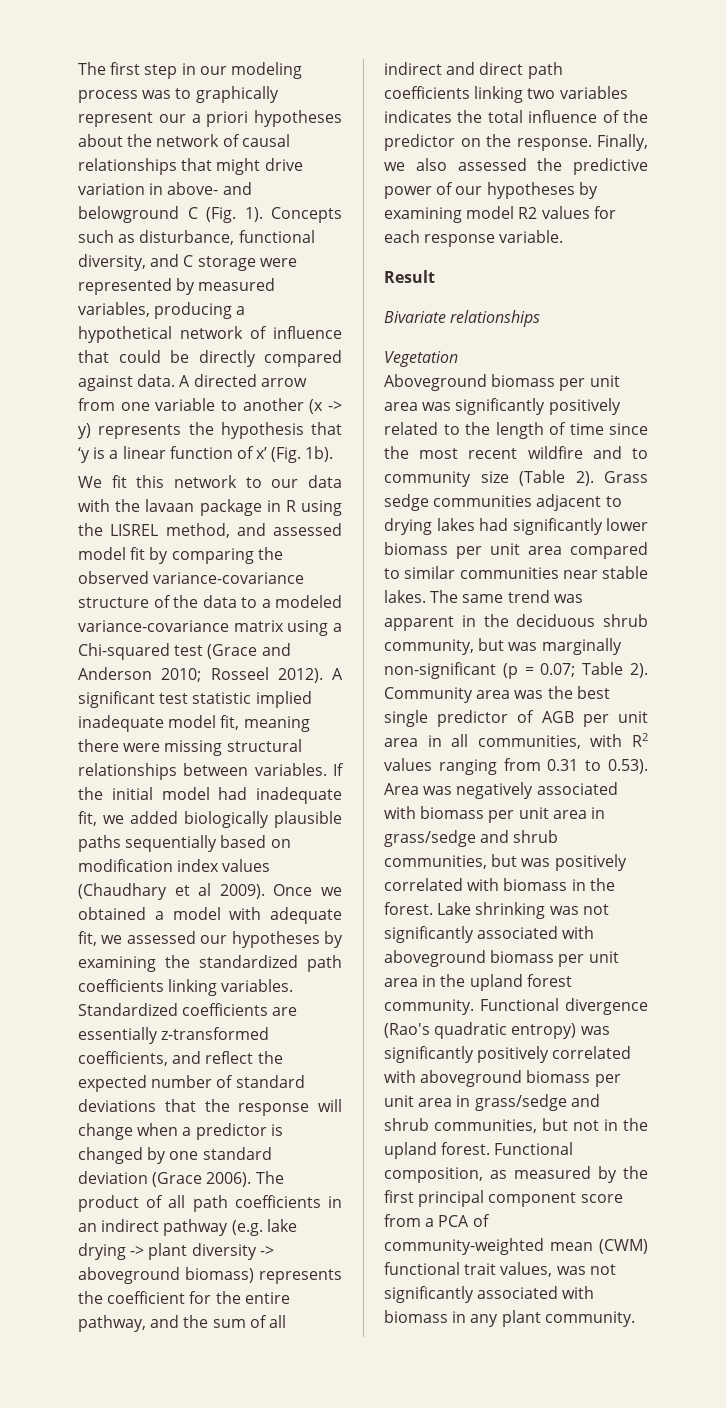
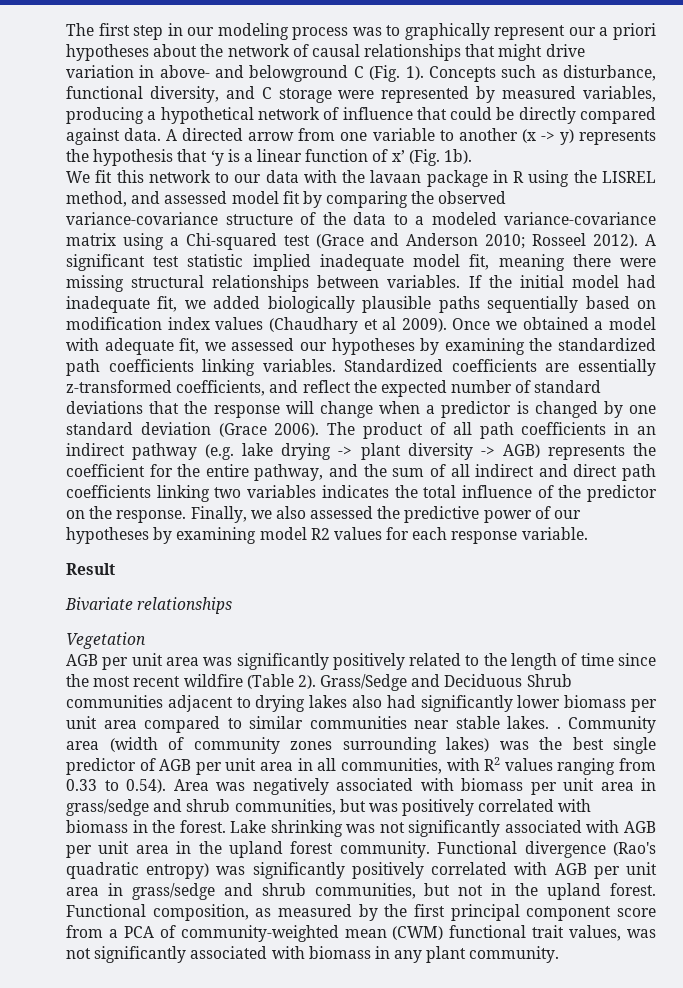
[78,1267,254,1284] aboveground biomass) -> [502,444,540,458] AGB)
[384,374,556,391] Aboveground biomass -> [66,654,98,666] AGB
[592,446,648,459] [384,470,648,487] [384,494,429,511] and to community size (Table 2). Grass sedge -> [246,674,572,691] (Table 2). Grass/Sedge and Deciduous Shrub
(475, 524) none -> [352,695,383,708] also
[430,590,583,603] [384,614,648,631] [384,638,622,655] [384,662,648,679] [384,687,511,703] The same trend was apparent in the deciduous shrub community, but was marginally non-significant (p = 0.07; Table 2). Community area -> [556,716,656,733] [66,737,489,754] . Community area (width of community zones surrounding lakes)
[547,759,648,774] 0.31 to 0.53). -> [66,779,166,793] 0.33 to 0.54).
[384,950,555,967] aboveground biomass -> [623,821,656,833] AGB
[420,1070,591,1087] aboveground biomass -> [554,863,587,875] AGB

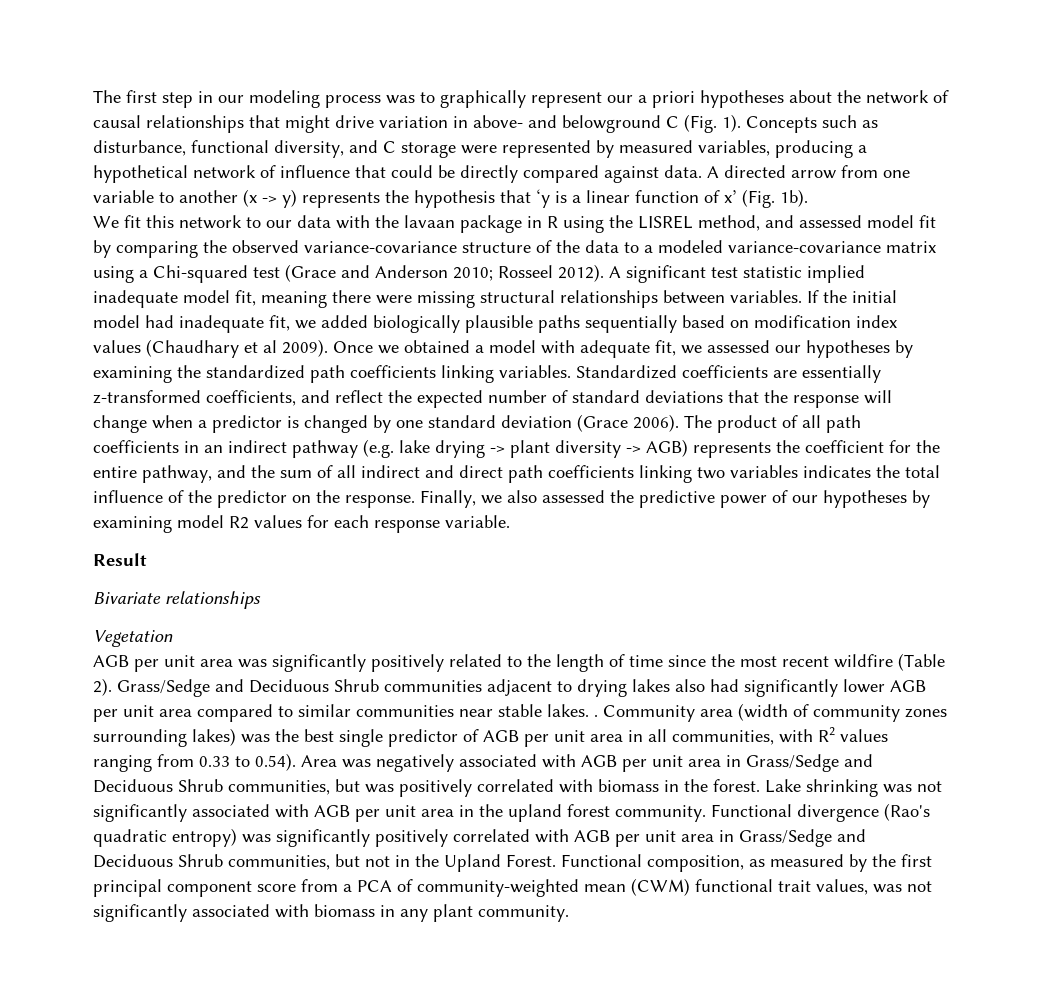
[564,695,627,708] biomass -> [890,680,926,692] AGB
[461,778,656,795] [66,799,231,816] biomass per unit area in grass/sedge and shrub -> [581,754,873,772] [93,779,223,793] AGB per unit area in Grass/Sedge and Deciduous Shrub
[131,883,306,900] grass/sedge and shrub -> [739,829,866,847] [93,854,223,868] Grass/Sedge and Deciduous Shrub
[547,883,656,900] upland forest. -> [444,854,556,872] Upland Forest.

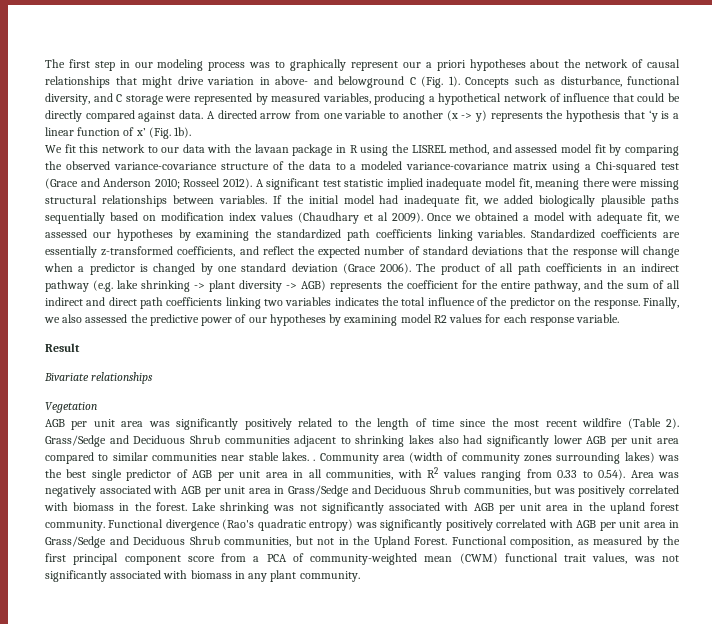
[435,440,485,458] drying -> [141,280,191,292] shrinking
[577,679,627,697] drying -> [355,435,405,447] shrinking

